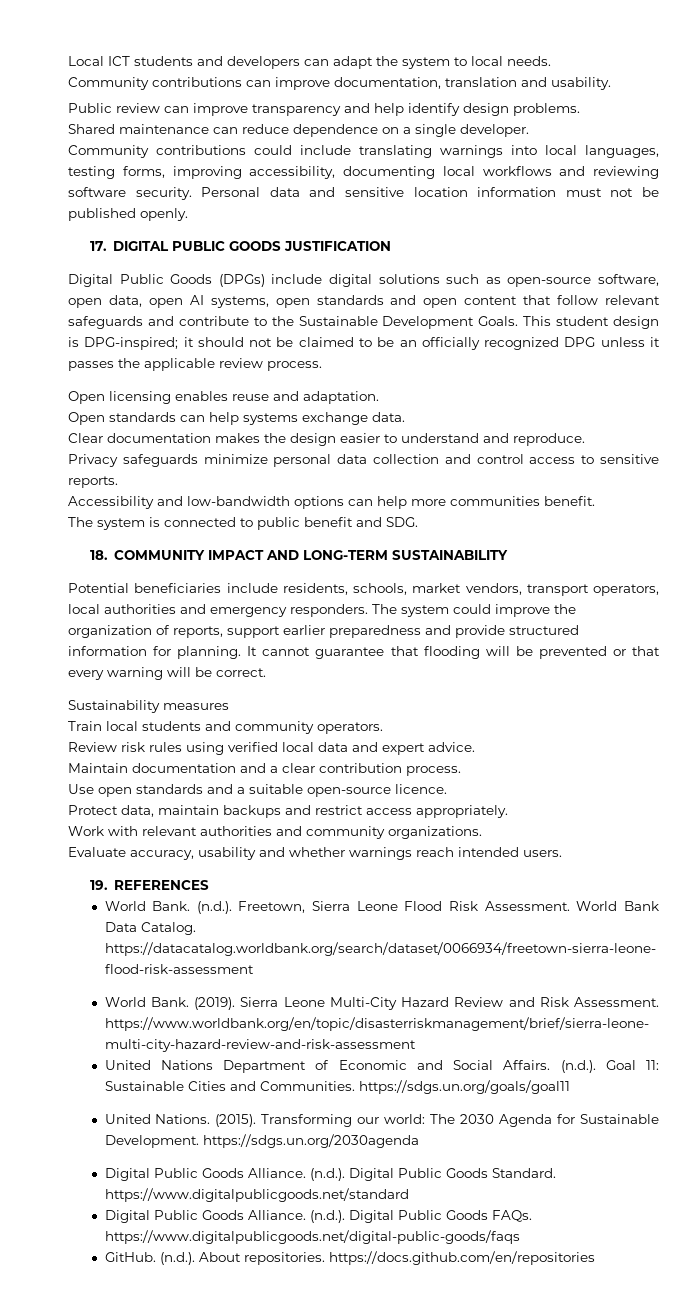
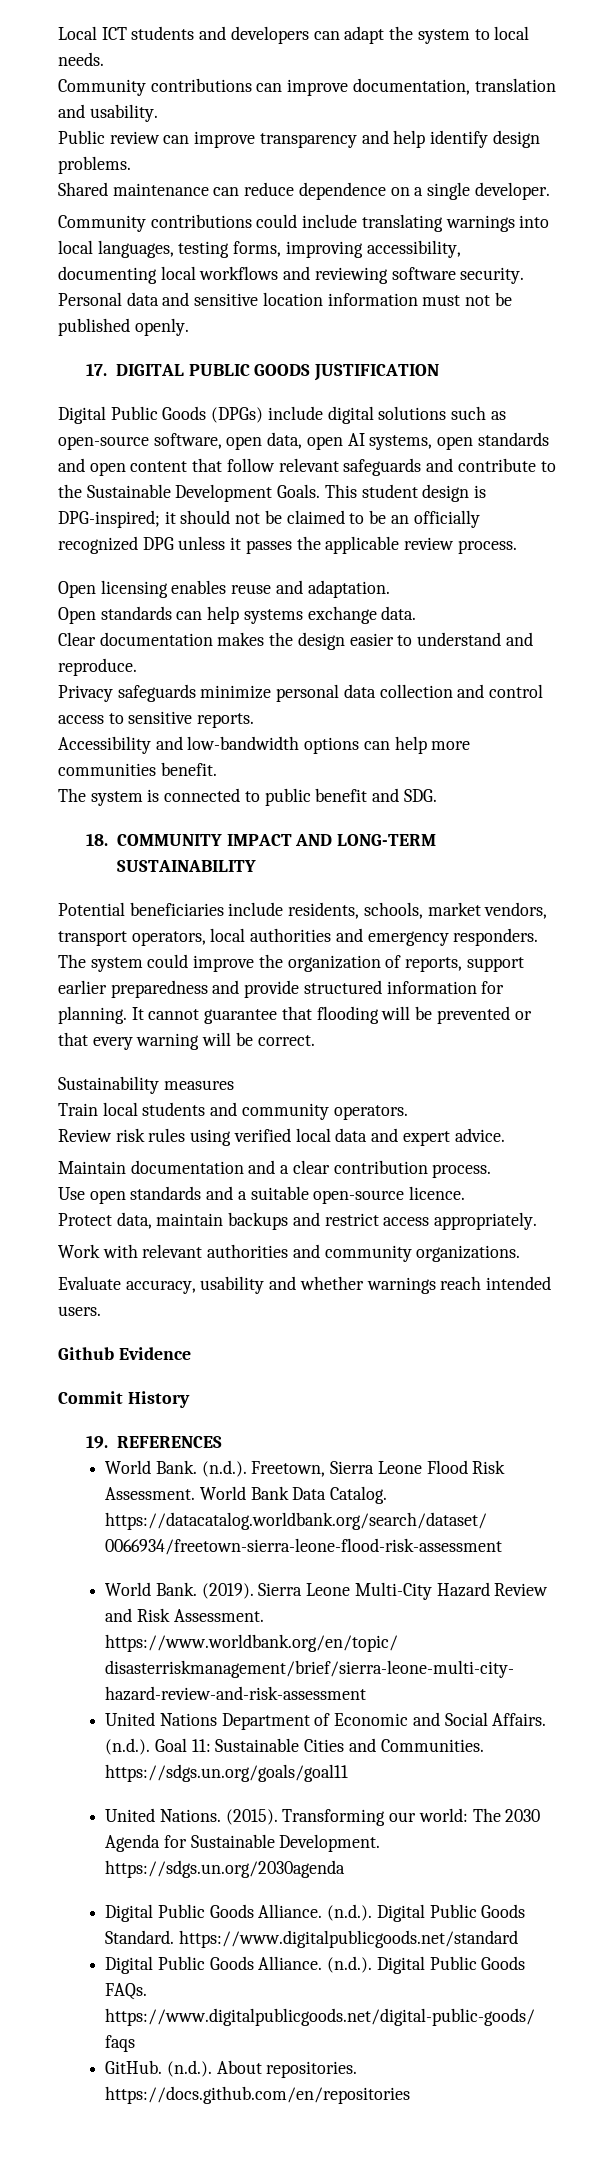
(562, 853) none -> [58,1347,191,1360] [58,1391,190,1408] // Github Evidence // Commit History

